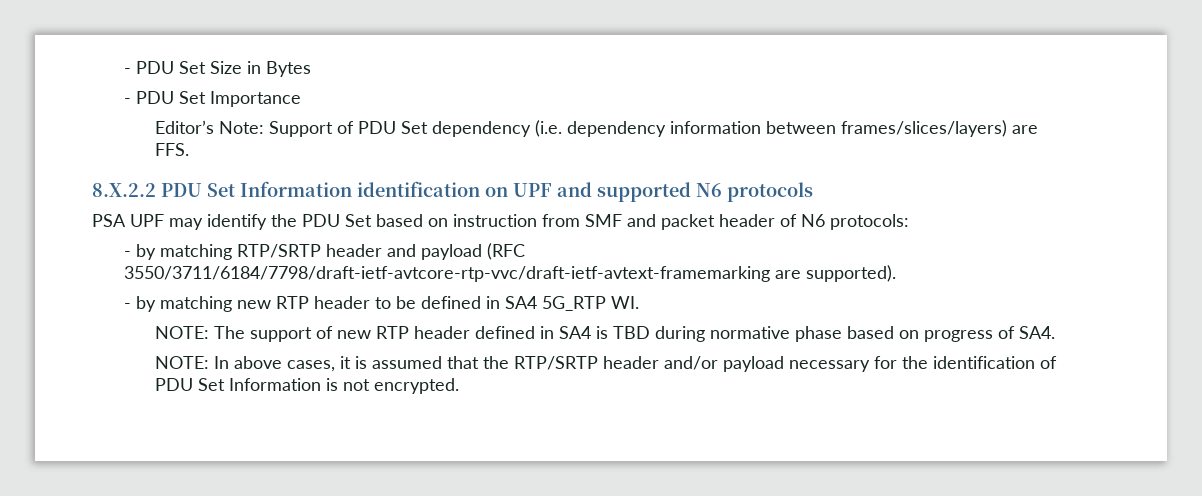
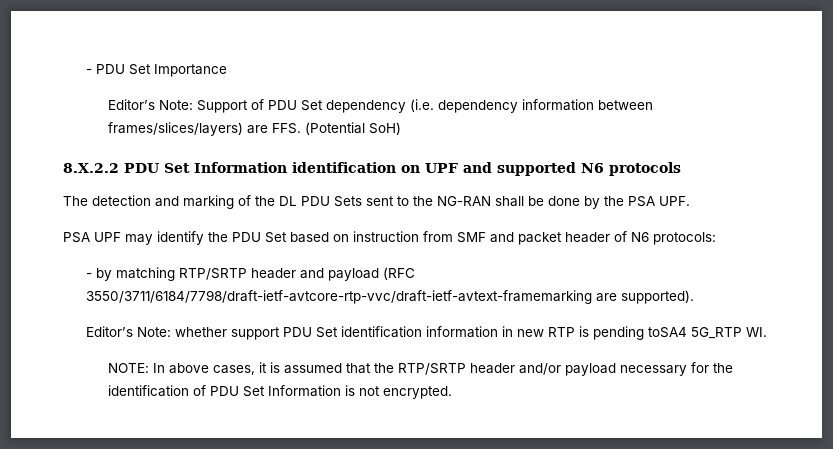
[123,61,311,77] [123,91,206,104] - PDU Set Size in Bytes // - PDU Set -> [85,64,151,75] - PDU Set
(190, 149) none -> [305,122,402,135] (Potential SoH)
(813, 192) none -> [63,195,690,209] // The detection and marking of the DL PDU Sets sent to the NG-RAN shall be done by the PSA UPF.
[123,296,639,312] [155,326,1056,342] - by matching new RTP header to be defined in SA4 5G_RTP WI. // NOTE: The support of new RTP header defined in SA4 is TBD during normative phase based on progress of SA4. -> [85,326,767,340] Editor’s Note: whether support PDU Set identification information in new RTP is pending toSA4 5G_RTP WI.

